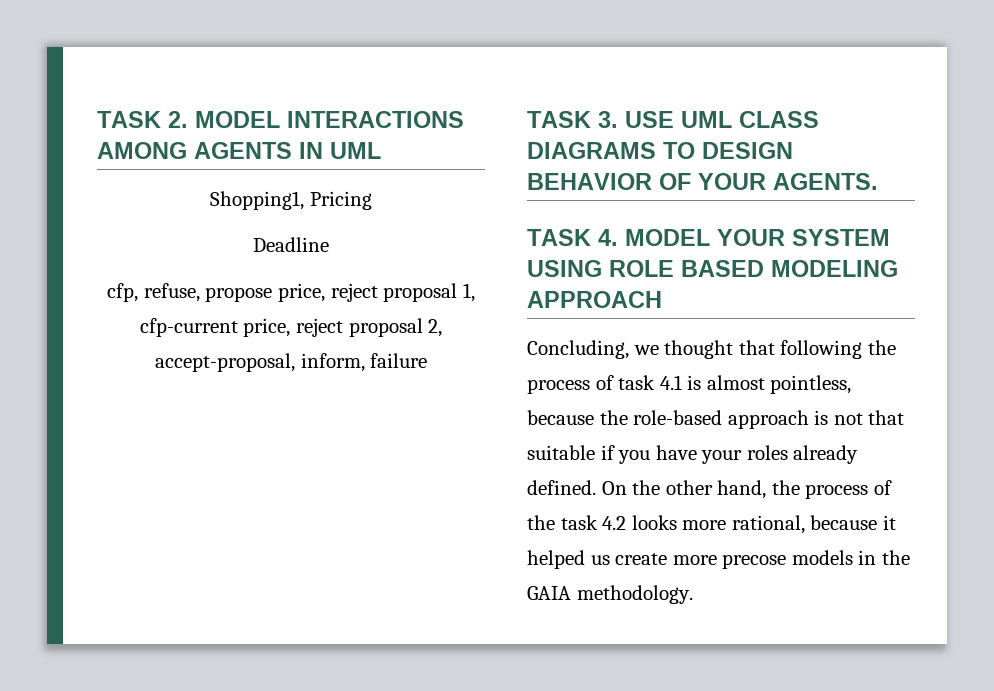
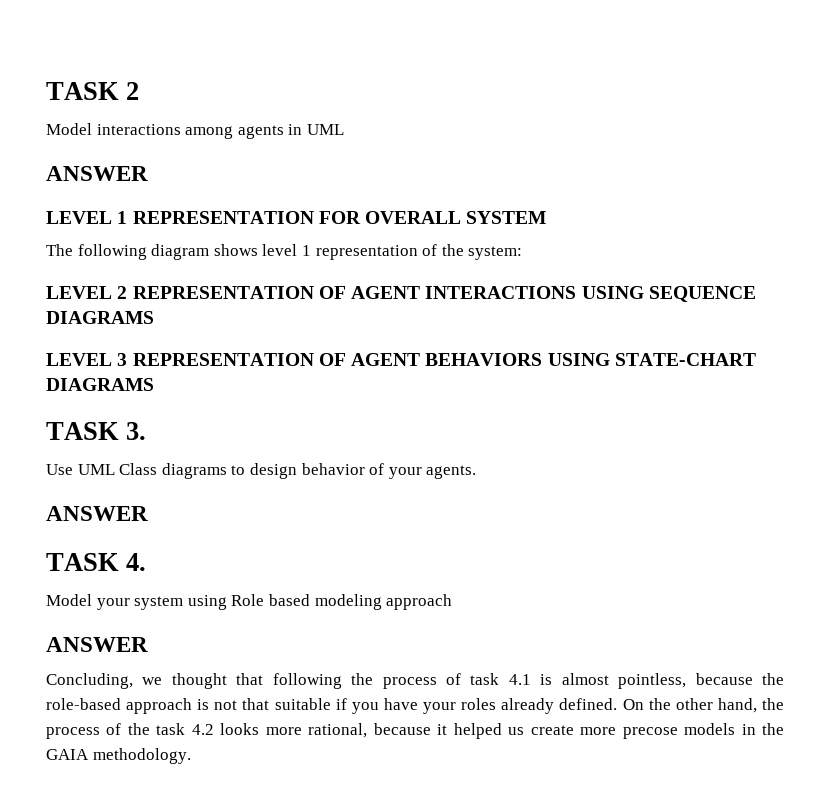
[97,111,464,128] [97,142,381,159] [210,191,372,210] [253,237,329,252] [107,283,475,302] [139,318,443,337] [154,353,428,372] [527,111,819,128] [527,142,793,159] [527,173,878,190] [527,229,890,246] [527,260,898,277] [527,291,662,308] TASK 2. MODEL INTERACTIONS AMONG AGENTS IN UML // Shopping1, Pricing // Deadline // cfp, refuse, propose price, reject proposal 1, cfp-current price, reject proposal 2, accept-proposal, inform, failure // TASK 3. USE UML CLASS DIAGRAMS TO DESIGN BEHAVIOR OF YOUR AGENTS. // TASK 4. MODEL YOUR SYSTEM USING ROLE BASED MODELING APPROACH -> [46,82,140,100] [46,123,344,139] [46,166,148,181] [46,211,547,224] [46,244,523,260] [46,286,756,302] [46,311,154,324] [46,353,756,366] [46,378,154,391] [46,422,147,440] [46,463,477,479] [46,506,148,521] [46,553,147,571] [46,594,453,610] [46,637,148,652] TASK 2 // Model interactions among agents in UML // ANSWER // LEVEL 1 REPRESENTATION FOR OVERALL SYSTEM // The following diagram shows level 1 representation of the system: // LEVEL 2 REPRESENTATION OF AGENT INTERACTIONS USING SEQUENCE DIAGRAMS // LEVEL 3 REPRESENTATION OF AGENT BEHAVIORS USING STATE-CHART DIAGRAMS // TASK 3. // Use UML Class diagrams to design behavior of your agents. // ANSWER // TASK 4. // Model your system using Role based modeling approach // ANSWER

